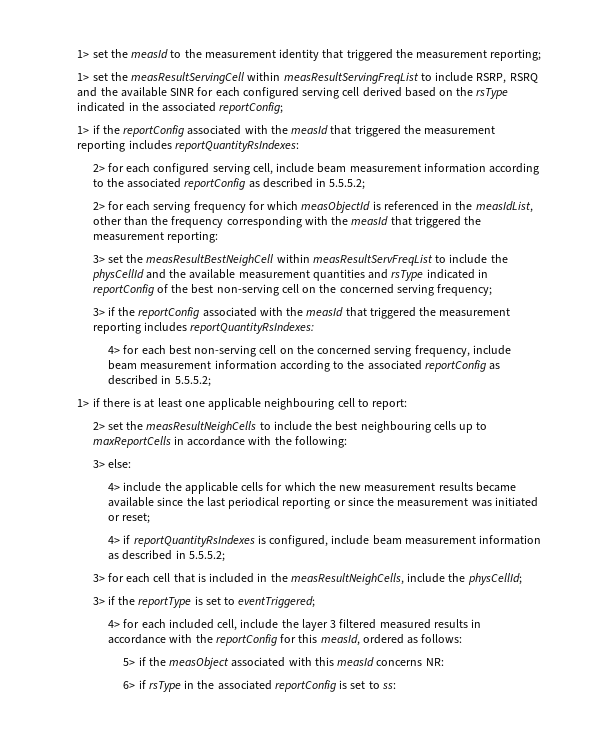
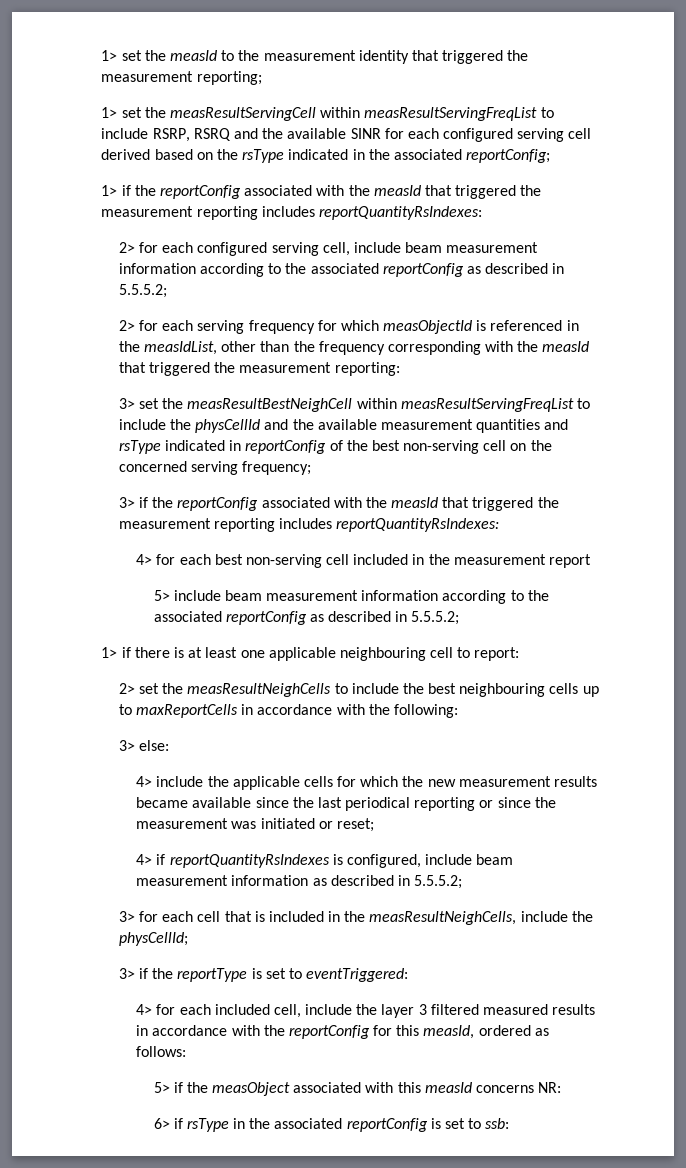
[312,254,433,266] measResultServFreqList -> [400,398,574,412] measResultServingFreqList
[279,345,470,357] on the concerned serving frequency, -> [353,554,592,568] [153,590,170,601] included in the measurement report // 5>
[238,596,316,608] eventTriggered; -> [306,968,409,982] eventTriggered:
[381,683,396,689] ss: -> [485,1118,510,1129] ssb:

